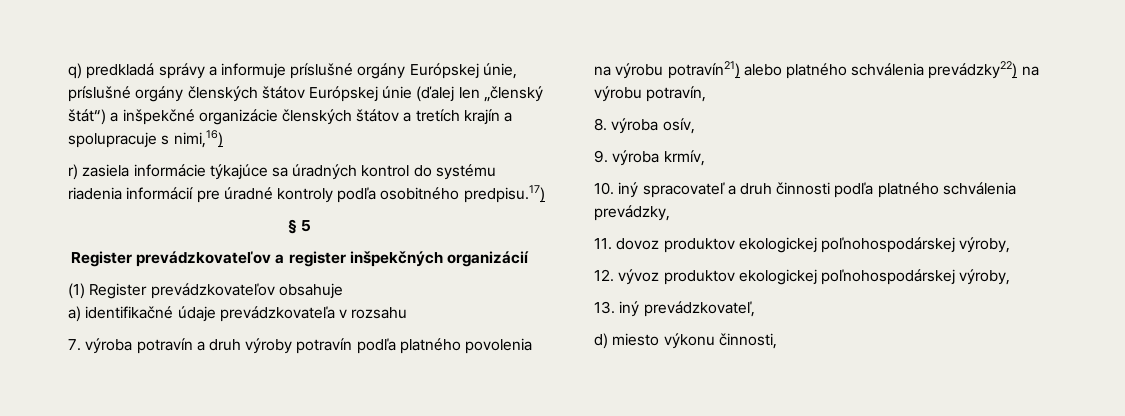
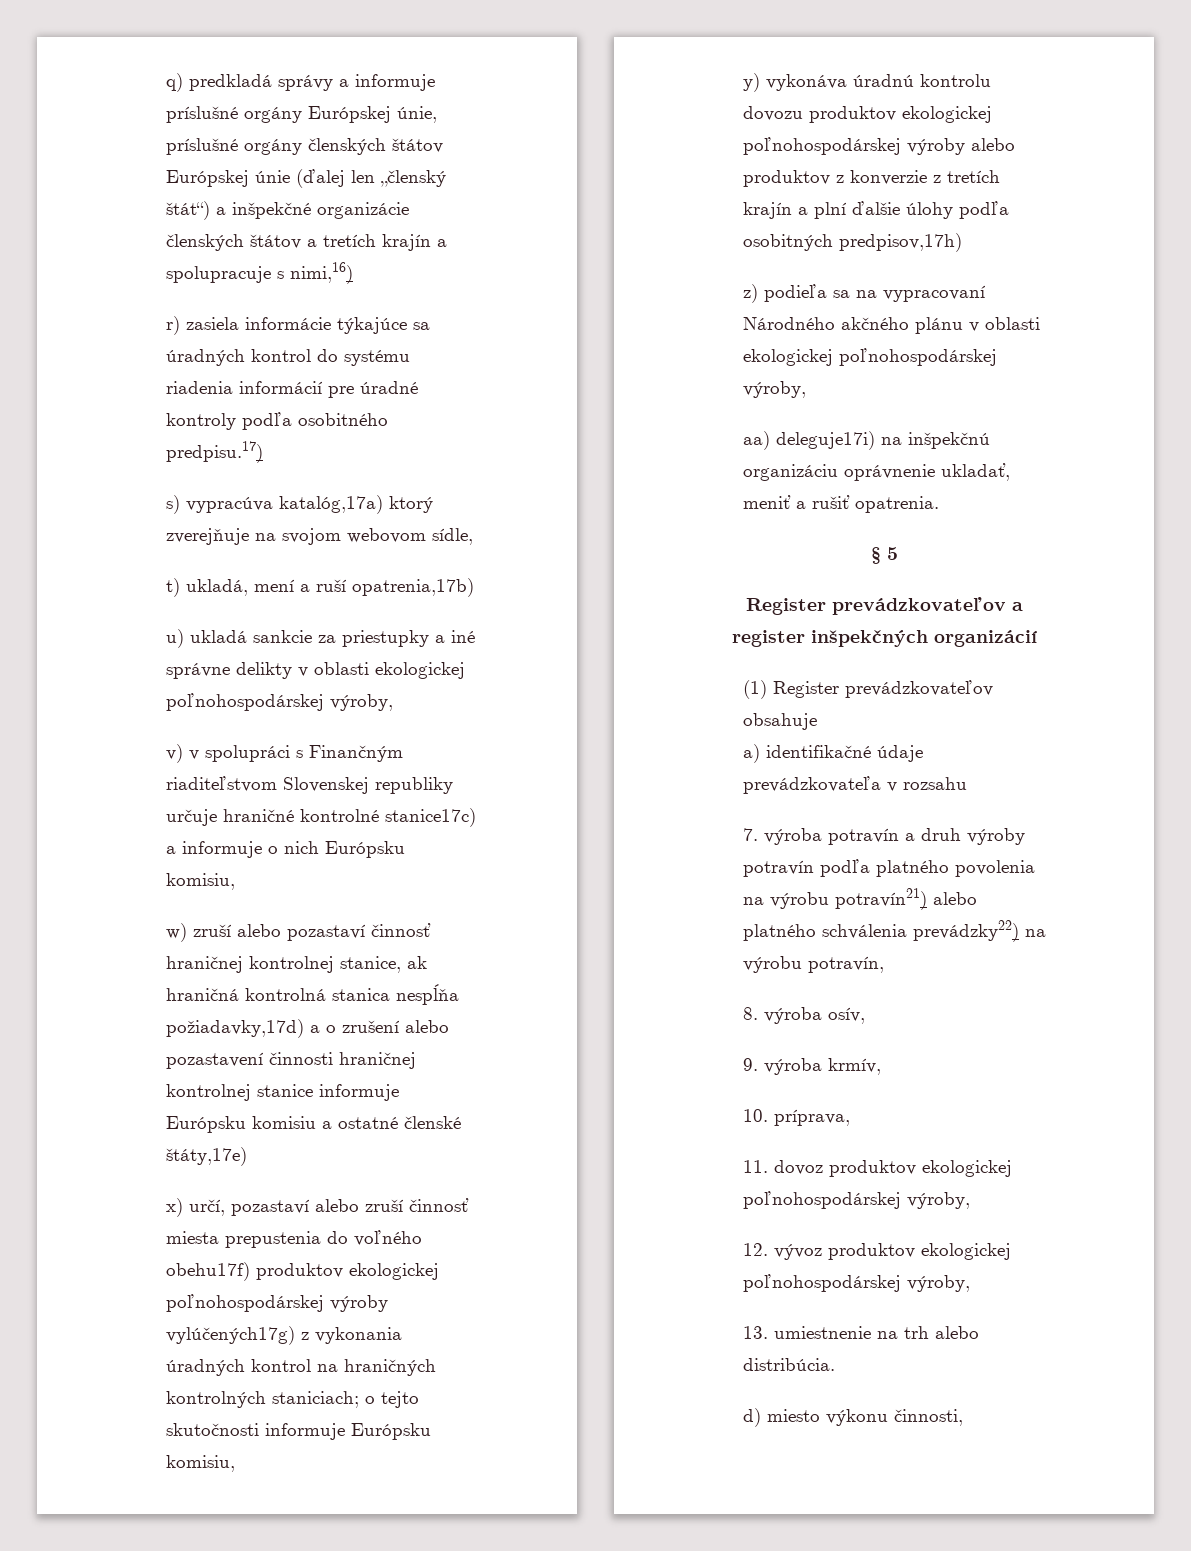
(545, 194) none -> [165,495,433,514] [165,528,473,545] [165,578,474,597] [165,629,475,648] [165,662,465,679] [165,693,393,711] [165,744,403,763] [165,776,453,794] [165,808,476,827] [165,841,405,858] [165,873,235,890] [165,923,431,942] [165,956,427,973] [165,984,459,1005] [165,1019,449,1038] [165,1052,416,1069] [165,1084,399,1101] [165,1116,461,1133] [165,1147,247,1166] [165,1198,469,1217] [165,1230,422,1248] [165,1262,439,1281] [165,1294,388,1312] [165,1326,402,1345] [165,1359,436,1376] [165,1391,419,1408] [165,1423,431,1440] [165,1455,235,1472] [742,73,991,92] [742,106,992,123] [742,137,1015,155] [742,170,1000,187] [742,201,1009,219] [742,233,962,252] [742,284,986,303] [742,317,1040,334] [742,348,997,366] [742,381,806,398] [742,431,990,450] [742,463,1010,481] [742,495,939,513] // s) vypracúva katalóg,17a) ktorý zverejňuje na svojom webovom sídle, // t) ukladá, mení a ruší opatrenia,17b) // u) ukladá sankcie za priestupky a iné správne delikty v oblasti ekologickej poľnohospodárskej výroby, // v) v spolupráci s Finančným riaditeľstvom Slovenskej republiky určuje hraničné kontrolné stanice17c) a informuje o nich Európsku komisiu, // w) zruší alebo pozastaví činnosť hraničnej kontrolnej stanice, ak hraničná kontrolná stanica nespĺňa požiadavky,17d) a o zrušení alebo pozastavení činnosti hraničnej kontrolnej stanice informuje Európsku komisiu a ostatné členské štáty,17e) // x) určí, pozastaví alebo zruší činnosť miesta prepustenia do voľného obehu17f) produktov ekologickej poľnohospodárskej výroby vylúčených17g) z vykonania úradných kontrol na hraničných kontrolných staniciach; o tejto skutočnosti informuje Európsku komisiu, // y) vykonáva úradnú kontrolu dovozu produktov ekologickej poľnohospodárskej výroby alebo produktov z konverzie z tretích krajín a plní ďalšie úlohy podľa osobitných predpisov,17h) // z) podieľa sa na vypracovaní Národného akčného plánu v oblasti ekologickej poľnohospodárskej výroby, // aa) deleguje17i) na inšpekčnú organizáciu oprávnenie ukladať, meniť a rušiť opatrenia.
[618,182,1016,198] [594,205,671,221] iný spracovateľ a druh činnosti podľa platného schválenia prevádzky, -> [773,1109,850,1126] príprava,
[619,301,755,317] iný prevádzkovateľ, -> [773,1326,979,1339] [742,1358,835,1371] umiestnenie na trh alebo distribúcia.

